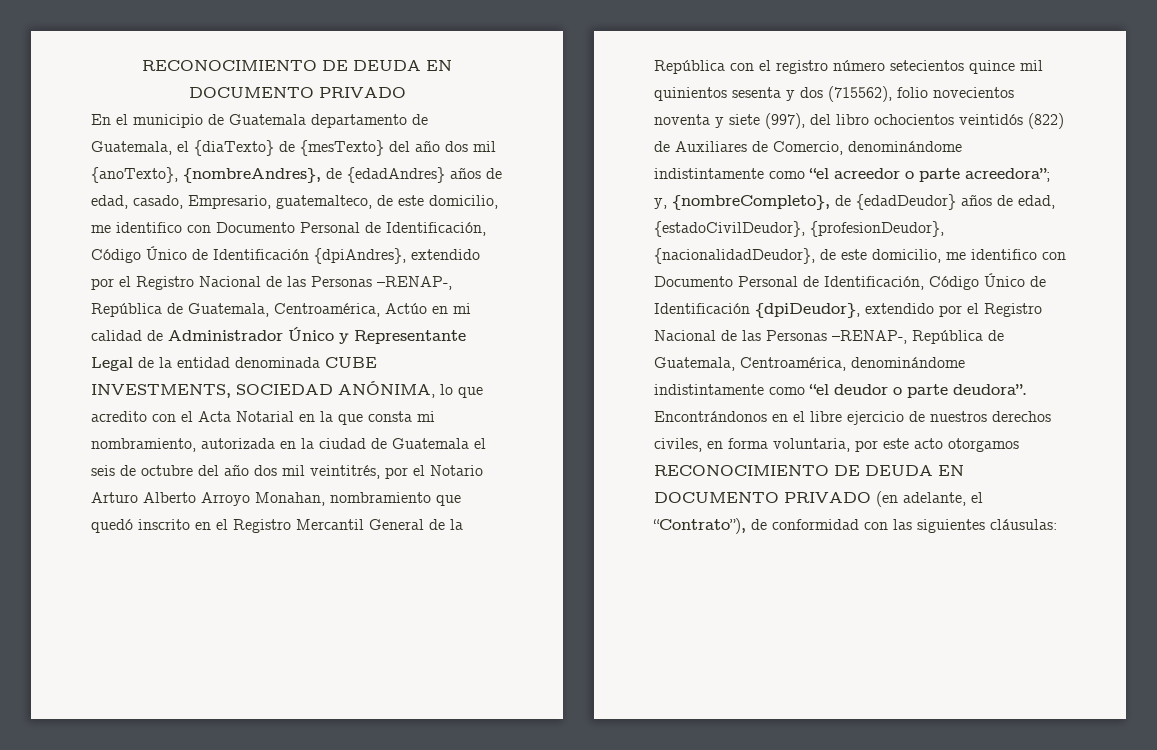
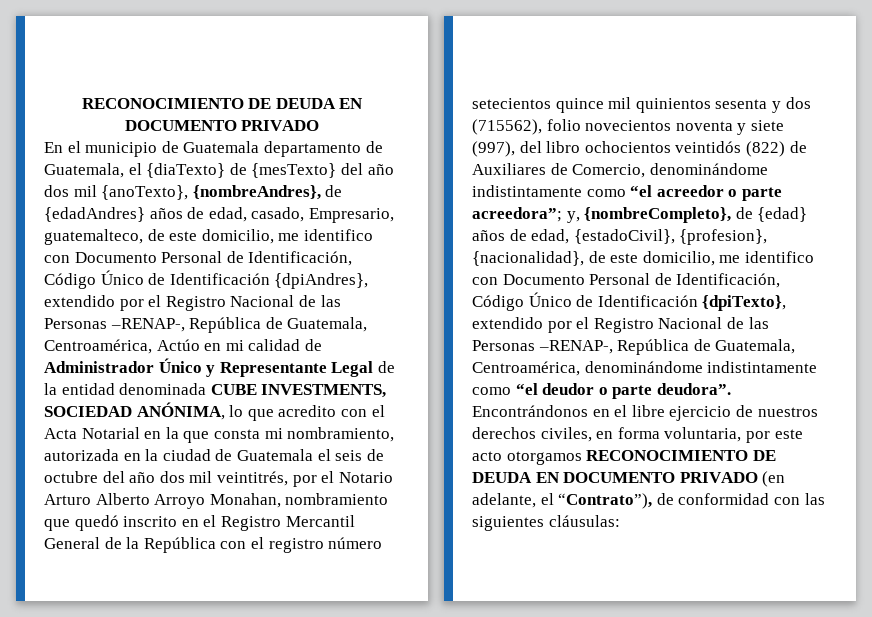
[856,194,1055,210] [654,221,944,237] [654,248,815,264] {edadDeudor} años de edad, {estadoCivilDeudor}, {profesionDeudor}, {nacionalidadDeudor}, -> [757,207,808,222] [472,229,768,245] [472,251,584,266] {edad} años de edad, {estadoCivil}, {profesion}, {nacionalidad},
[755,303,860,318] {dpiDeudor}, -> [702,295,787,311] {dpiTexto},

